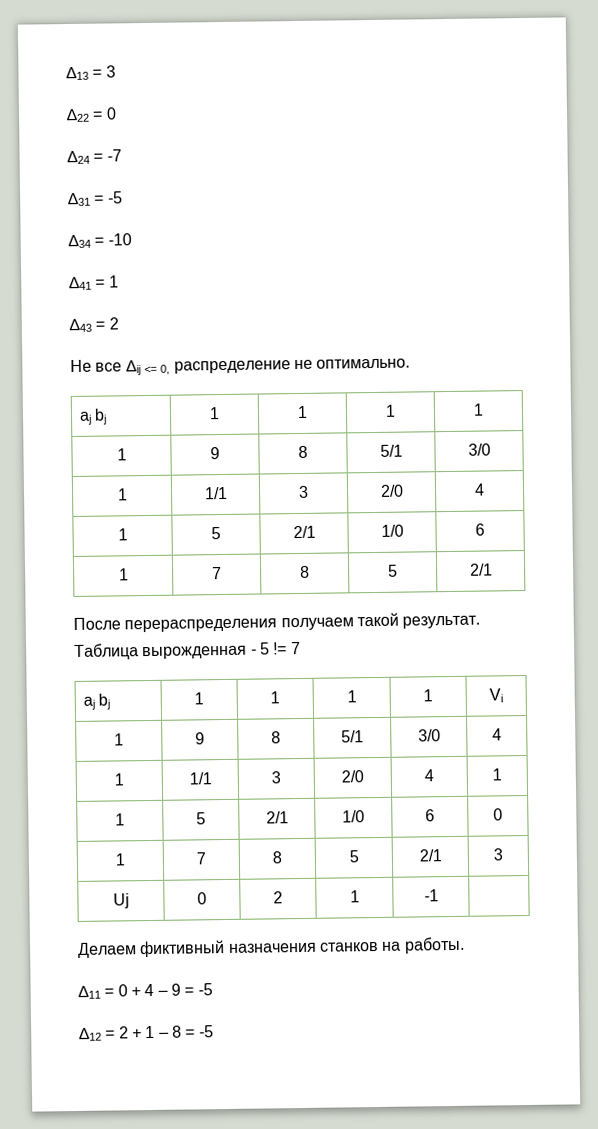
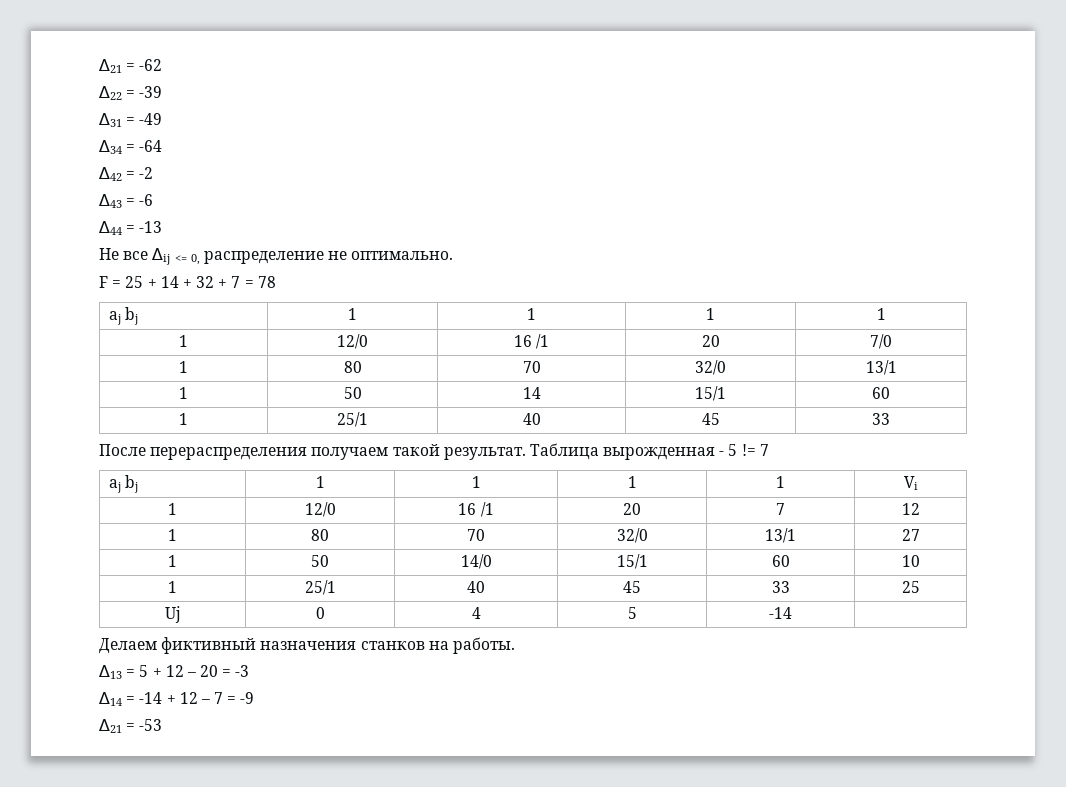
[66,65,116,81] ∆13 = 3 -> [98,59,163,73] ∆21 = -62
[105,107,117,120] [67,149,122,165] 0 // ∆24 = -7 -> [139,86,163,98] -39
[107,191,123,204] -5 -> [139,113,163,125] -49
[107,233,132,246] [69,275,119,291] [69,317,119,333] -10 // ∆41 = 1 // ∆43 = 2 -> [139,140,163,152] [98,167,154,181] [98,194,154,208] [98,221,163,235] -64 // ∆42 = -2 // ∆43 = -6 // ∆44 = -13
(411, 363) none -> [99,276,276,288] // F = 25 + 14 + 32 + 7 = 78
[210,447,220,460] [298,445,308,458] [379,444,403,457] [467,443,491,456] [116,488,128,501] [203,486,228,500] [298,485,309,498] [379,484,404,497] [474,483,485,496] [117,528,128,541] [211,527,221,540] [292,525,316,539] [380,524,404,537] [475,523,485,536] [118,568,129,581] [212,567,222,580] [300,565,310,578] [388,564,398,577] [469,563,493,576] 9 | 8 | 5/1 | 3/0 // 1 | 1/1 | 3 | 2/0 | 4 // 1 | 5 | 2/1 | 1/0 | 6 // 1 | 7 | 8 | 5 | 2/1 -> [337,334,368,349] [513,334,550,349] [701,335,720,347] [870,334,892,349] [179,361,188,373] [343,361,362,373] [522,361,541,373] [695,360,726,375] [865,360,897,375] [179,387,188,399] [343,387,362,399] [522,387,541,399] [695,386,726,401] [872,387,890,399] [179,413,188,425] [337,412,368,427] [522,413,541,425] [701,413,720,425] [872,413,890,425] 12/0 | 16 /1 | 20 | 7/0 // 1 | 80 | 70 | 32/0 | 13/1 // 1 | 50 | 14 | 15/1 | 60 // 1 | 25/1 | 40 | 45 | 33
[195,732,205,745] [271,731,281,744] [341,730,364,743] [417,729,441,742] [492,728,502,741] [114,773,124,786] [188,772,212,785] [271,771,281,784] [341,770,364,783] [424,769,434,782] [492,768,502,781] [115,813,125,826] [196,812,206,825] [265,811,289,824] [342,810,365,823] [425,809,435,822] [493,808,503,821] [115,853,125,866] [196,852,206,865] [272,851,282,864] [348,850,359,863] [418,849,442,862] [493,848,503,861] 9 | 8 | 5/1 | 3/0 | 4 // 1 | 1/1 | 3 | 2/0 | 4 | 1 // 1 | 5 | 2/1 | 1/0 | 6 | 0 // 1 | 7 | 8 | 5 | 2/1 | 3 -> [304,502,336,517] [458,502,494,517] [623,503,641,515] [776,503,785,515] [901,503,920,515] [168,529,177,541] [311,529,329,541] [467,529,485,541] [616,528,648,543] [765,528,796,543] [901,529,920,541] [168,555,177,567] [311,555,329,567] [460,554,492,569] [616,554,648,569] [771,555,790,567] [901,555,920,567] [168,581,177,593] [304,580,336,595] [467,581,485,593] [623,581,641,593] [771,581,790,593] [901,581,920,593] 12/0 | 16 /1 | 20 | 7 | 12 // 1 | 80 | 70 | 32/0 | 13/1 | 27 // 1 | 50 | 14/0 | 15/1 | 60 | 10 // 1 | 25/1 | 40 | 45 | 33 | 25
[273,891,283,904] [349,890,360,903] [423,889,439,902] 2 | 1 | -1 -> [471,607,481,619] [627,607,637,619] [769,607,792,619] 4 | 5 | -14
[78,983,213,999] [79,1025,214,1041] ∆11 = 0 + 4 – 9 = -5 // ∆12 = 2 + 1 – 8 = -5 -> [98,665,250,679] [98,692,255,706] [98,719,163,733] ∆13 = 5 + 12 – 20 = -3 // ∆14 = -14 + 12 – 7 = -9 // ∆21 = -53

